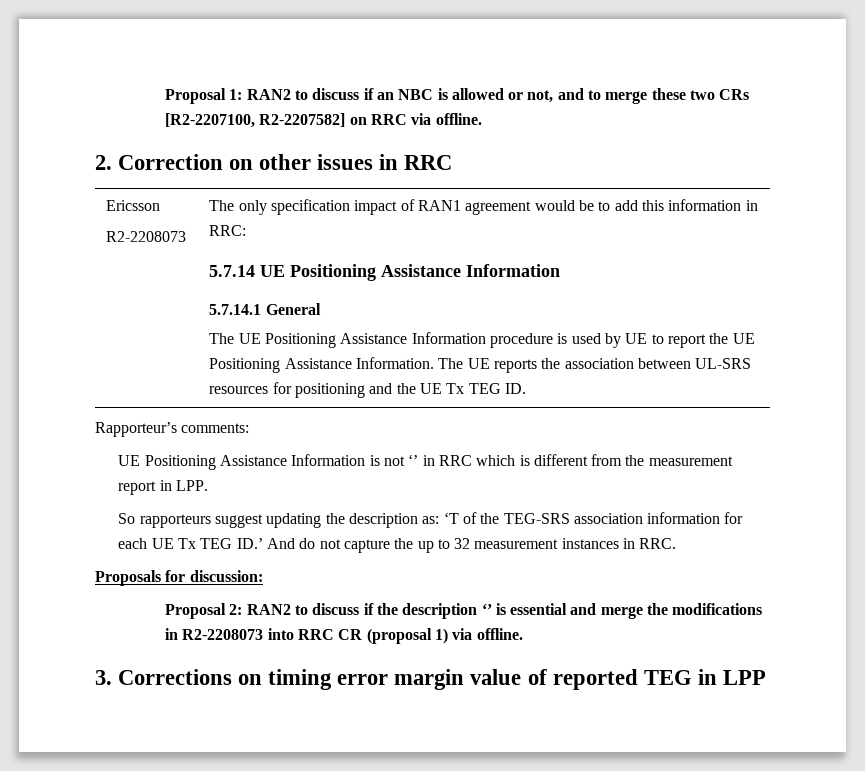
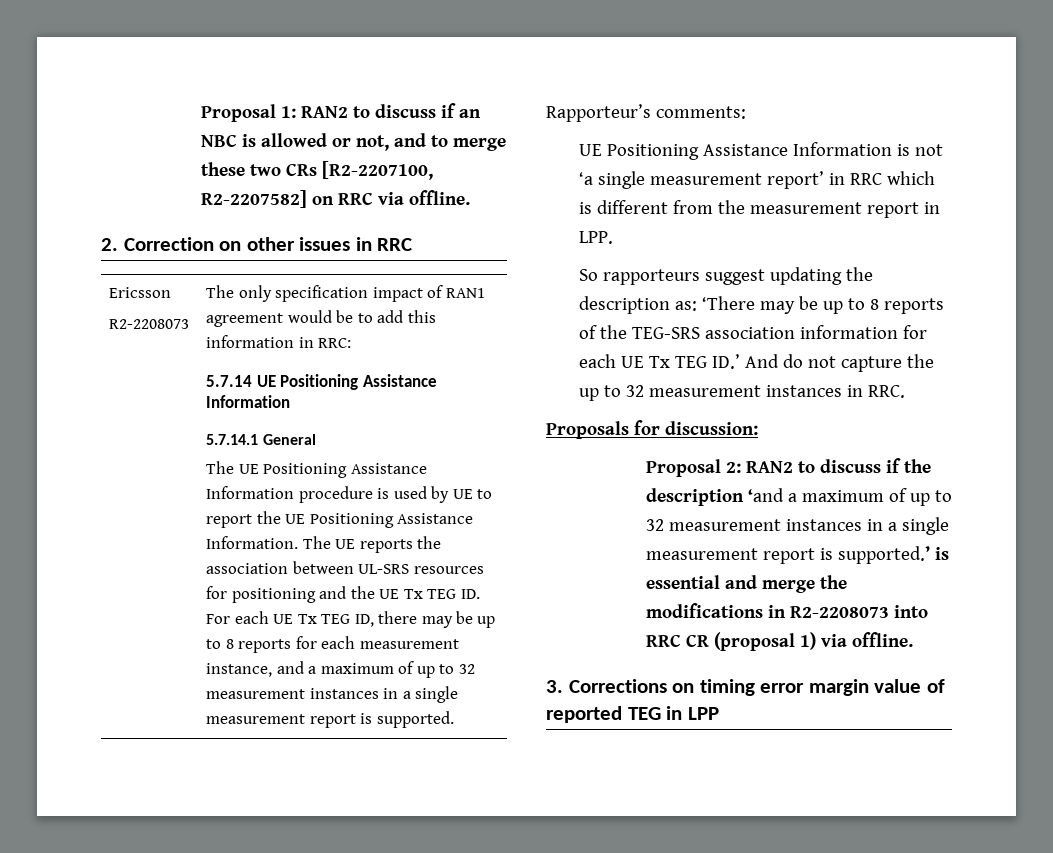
(527, 388) none -> [206,611,496,628] [206,636,459,653] [206,661,475,678] [206,686,459,703] [206,711,454,728] For each UE Tx TEG ID, there may be up to 8 reports for each measurement instance, and a maximum of up to 32 measurement instances in a single measurement report is supported.
[408,454,419,466] ‘’ -> [579,171,825,189] ‘a single measurement report’
[443,512,459,524] ‘T -> [702,296,945,314] ‘There may be up to 8 reports
[481,603,492,615] ‘’ -> [747,488,952,506] [645,517,949,535] [645,546,930,564] ‘and a maximum of up to 32 measurement instances in a single measurement report is supported.’

